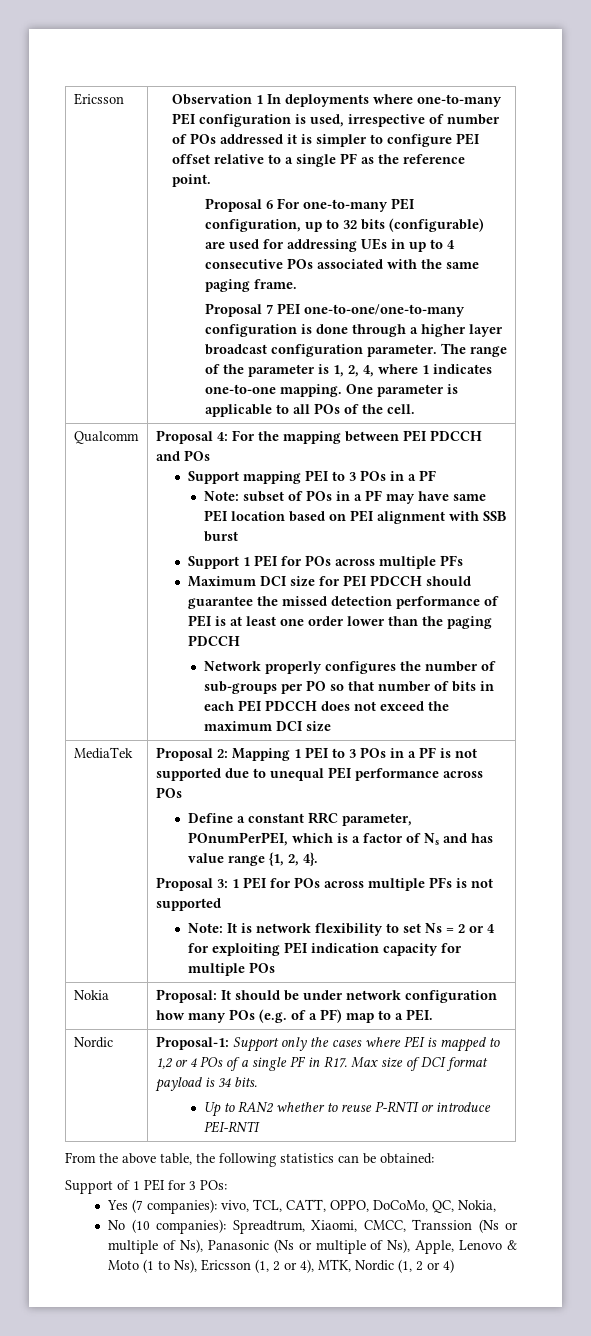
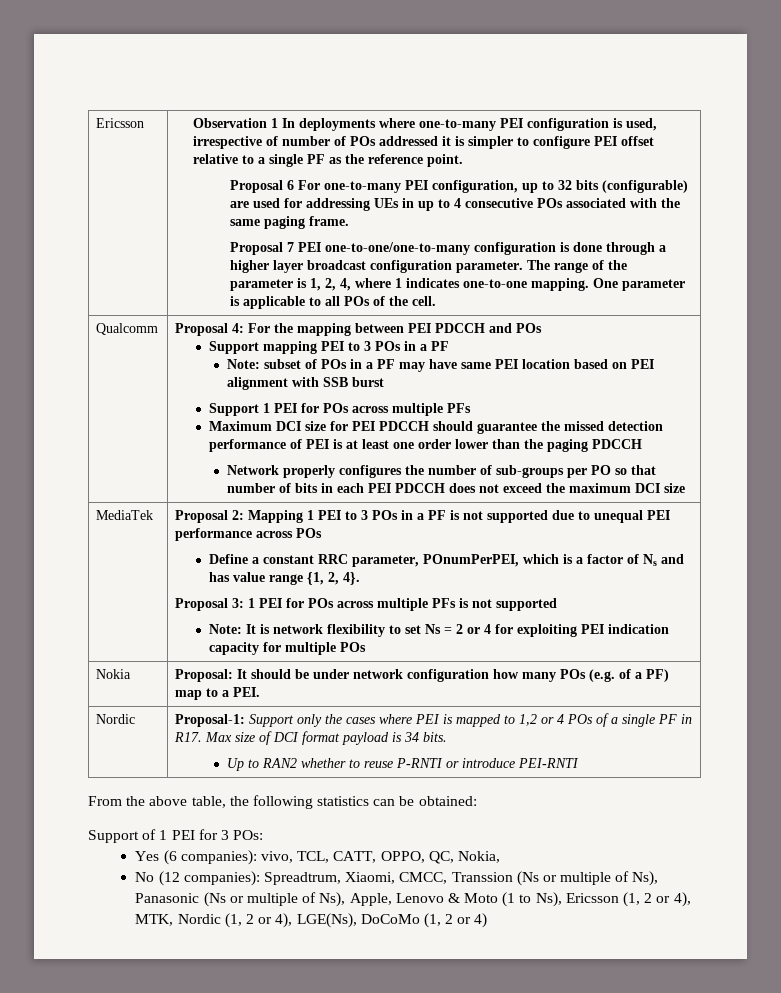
[132,1199,144,1213] (7 -> [163,850,177,865] (6
[373,1200,429,1212] DoCoMo, -> (425, 857) none
[131,1219,150,1233] (10 -> [158,871,180,886] (12
(441, 1266) none -> [275,913,472,928] 4), LGE(Ns), DoCoMo (1, 2 or

